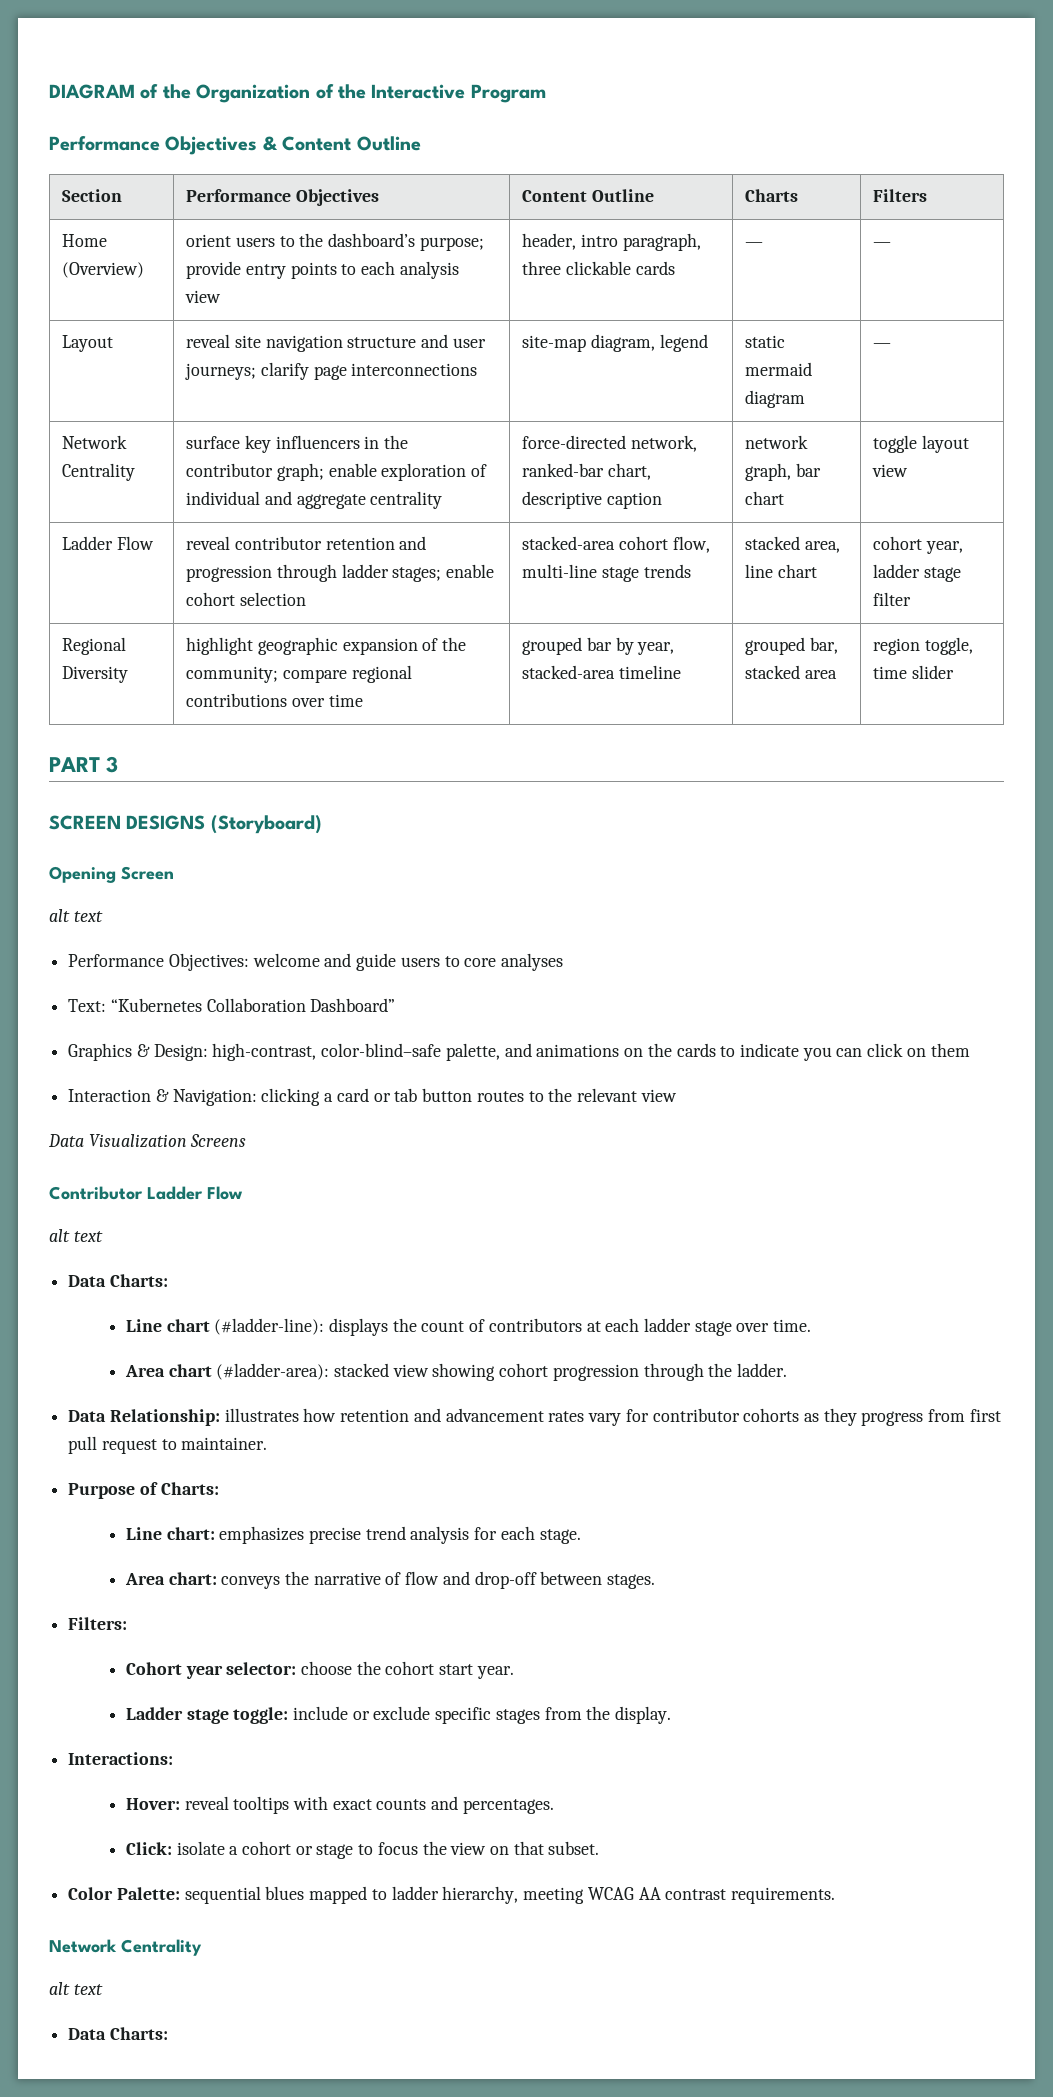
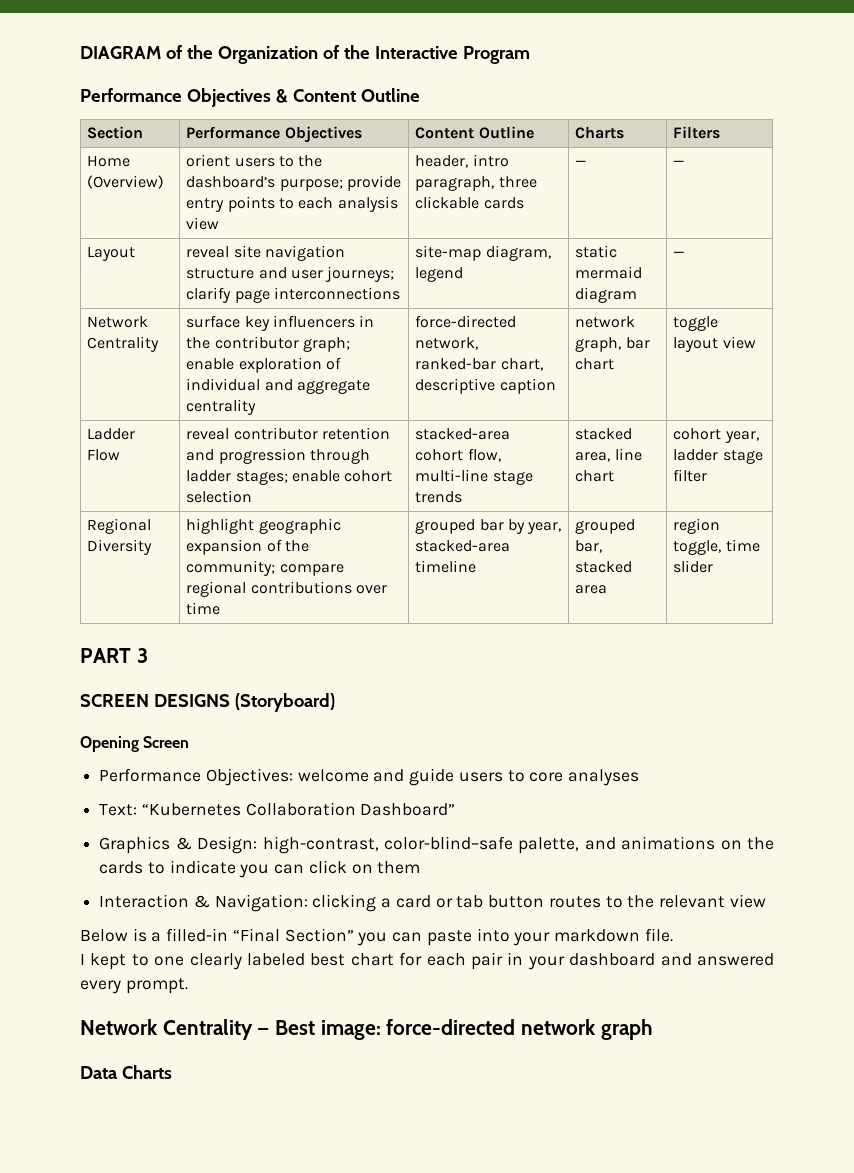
[49,909,103,922] // alt text -> (190, 742) none
[48,1134,247,1148] [49,1186,243,1200] [49,1229,103,1242] [68,1274,168,1287] [125,1318,812,1336] [124,1363,788,1381] [68,1408,1001,1426] [68,1436,268,1454] [68,1482,219,1499] [125,1526,581,1544] [124,1571,656,1589] [68,1617,128,1630] [125,1661,514,1679] [125,1706,672,1724] [68,1752,174,1765] [125,1796,554,1814] [125,1841,600,1859] [68,1886,835,1904] [49,1939,202,1956] [49,1982,103,1995] [68,2027,168,2040] Data Visualization Screens // Contributor Ladder Flow // alt text // Data Charts: // Line chart (#ladder-line): displays the count of contributors at each ladder stage over time. // Area chart (#ladder-area): stacked view showing cohort progression through the ladder. // Data Relationship: illustrates how retention and advancement rates vary for contributor cohorts as they progress from first pull request to maintainer. // Purpose of Charts: // Line chart: emphasizes precise trend analysis for each stage. // Area chart: conveys the narrative of flow and drop-off between stages. // Filters: // Cohort year selector: choose the cohort start year. // Ladder stage toggle: include or exclude specific stages from the display. // Interactions: // Hover: reveal tooltips with exact counts and percentages. // Click: isolate a cohort or stage to focus the view on that subset. // Color Palette: sequential blues mapped to ladder hierarchy, meeting WCAG AA contrast requirements. // Network Centrality // alt text // Data Charts: -> [80,928,673,946] [80,952,774,970] [80,978,188,994] [80,1019,653,1040] [80,1065,172,1079] Below is a filled-in “Final Section” you can paste into your markdown file. // I kept to one clearly labeled best chart for each pair in your dashboard and answered every prompt. // Network Centrality — Best image: force-directed network graph // Data Charts

